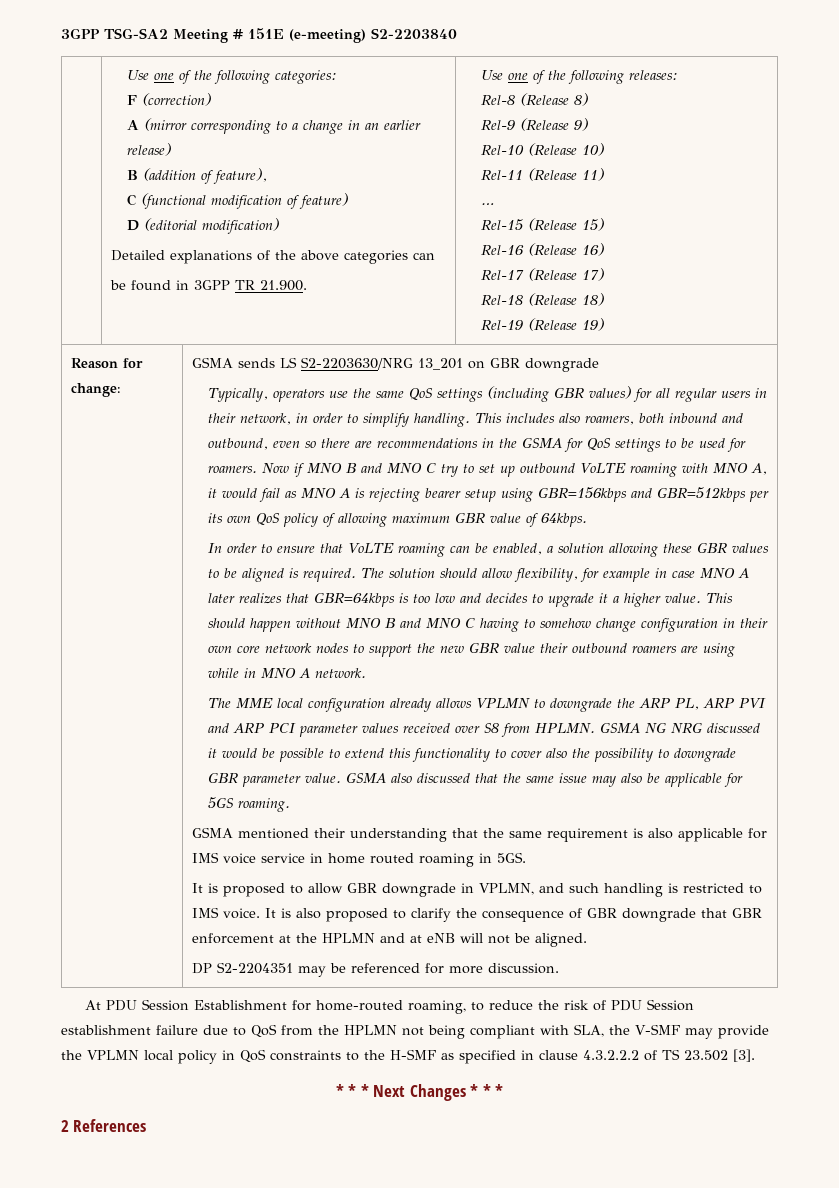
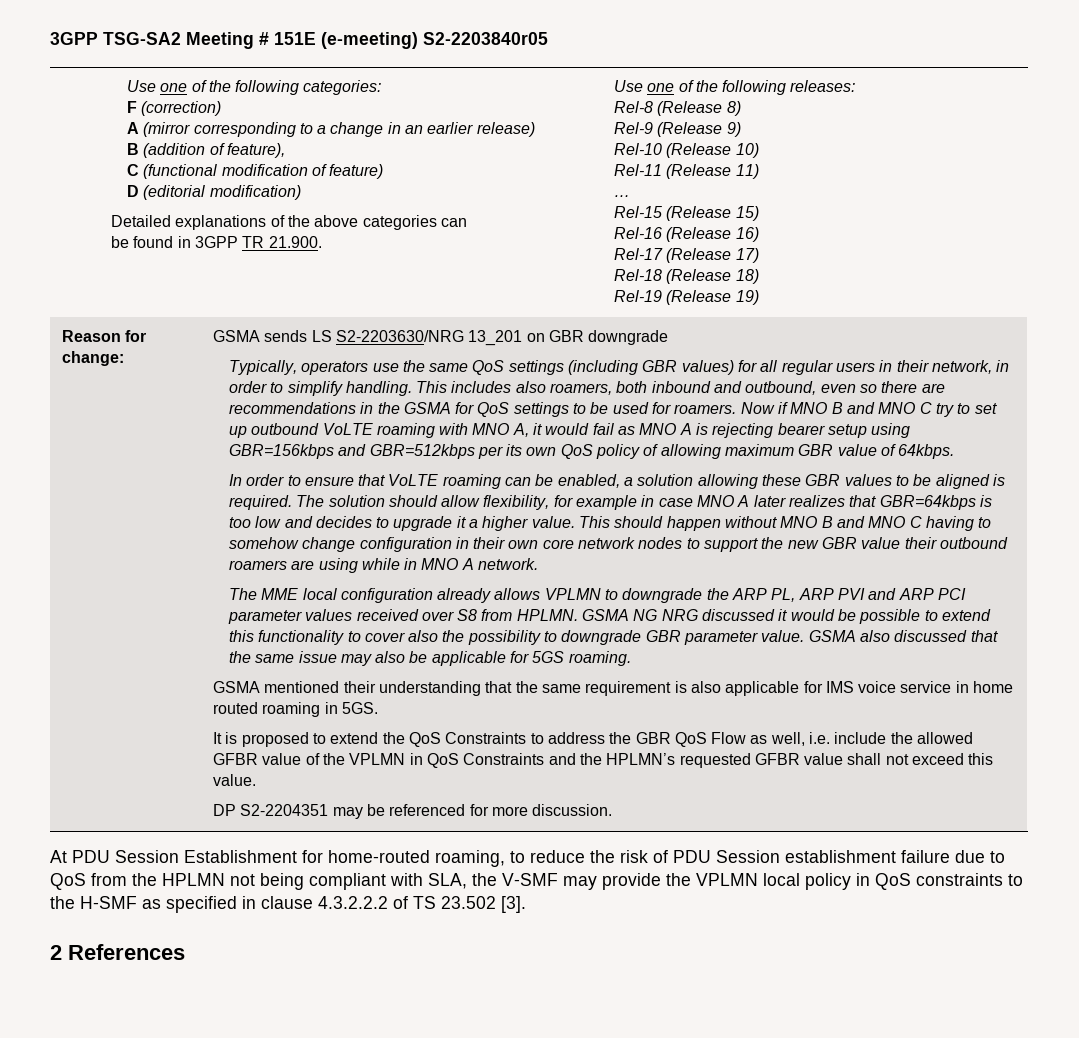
[371,28,457,39] S2-2203840 -> [423,32,548,45] S2-2203840r05
[307,883,762,897] [191,907,762,922] [191,933,587,947] allow GBR downgrade in VPLMN, and such handling is restricted to IMS voice. It is also proposed to clarify the consequence of GBR downgrade that GBR enforcement at the HPLMN and at eNB will not be aligned. -> [330,732,974,747] [212,753,994,768] [212,774,256,786] extend the QoS Constraints to address the GBR QoS Flow as well, i.e. include the allowed GFBR value of the VPLMN in QoS Constraints and the HPLMN’s requested GFBR value shall not exceed this value.
[335,1084,504,1101] // * * * Next Changes * * * -> (526, 904) none

